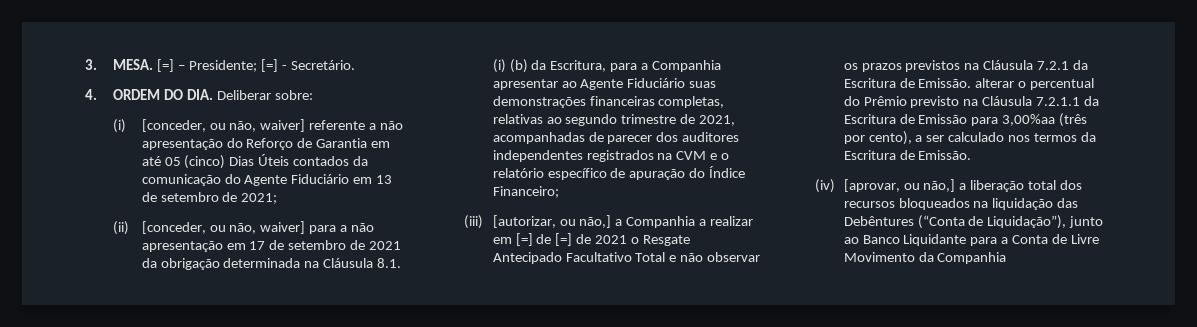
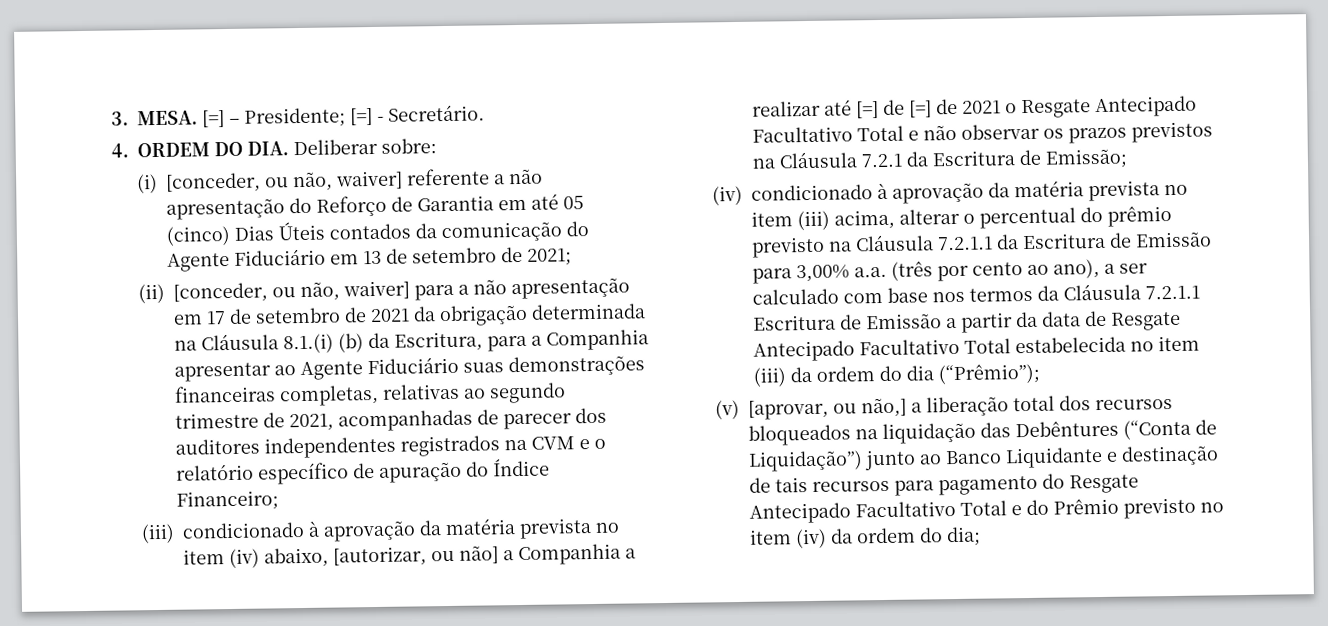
[377,258,402,268] [492,59,506,73] 8.1. (i) -> [282,333,334,354] 8.1.(i)
(484, 222) none -> [181,518,620,542] [182,547,329,569] condicionado à aprovação da matéria prevista no item (iv) abaixo,
[579,215,612,228] não,] -> [458,545,499,564] não]
[492,237,512,244] em -> [823,99,852,116] até
[918,78,972,88] Emissão. -> [1044,148,1128,169] [711,180,1188,206] [750,209,895,231] Emissão; // (iv) condicionado à aprovação da matéria prevista no item (iii) acima,
[863,96,907,106] Prêmio -> [1106,205,1172,227] prêmio
[1002,113,1088,127] [843,131,912,145] 3,00%aa (três por cento), -> [795,258,1100,283] 3,00% a.a. (três por cento ao ano),
(1005, 137) none -> [842,287,928,304] com base
[843,150,972,160] [815,179,836,193] Escritura de Emissão. // (iv) -> [1062,283,1200,301] [752,310,1181,333] [752,335,1200,362] [752,363,1040,387] [714,399,740,420] Cláusula 7.2.1.1 Escritura de Emissão a partir da data de Resgate Antecipado Facultativo Total estabelecida no item (iii) da ordem do dia (“Prêmio”); // (v)
[987,215,1067,229] Liquidação”), -> [747,450,863,472] Liquidação”)
[970,234,1099,246] [843,252,1007,264] para a Conta de Livre Movimento da Companhia -> [1105,445,1219,466] [748,473,1139,496] [748,497,1224,524] [748,526,981,549] e destinação de tais recursos para pagamento do Resgate Antecipado Facultativo Total e do Prêmio previsto no item (iv) da ordem do dia;

